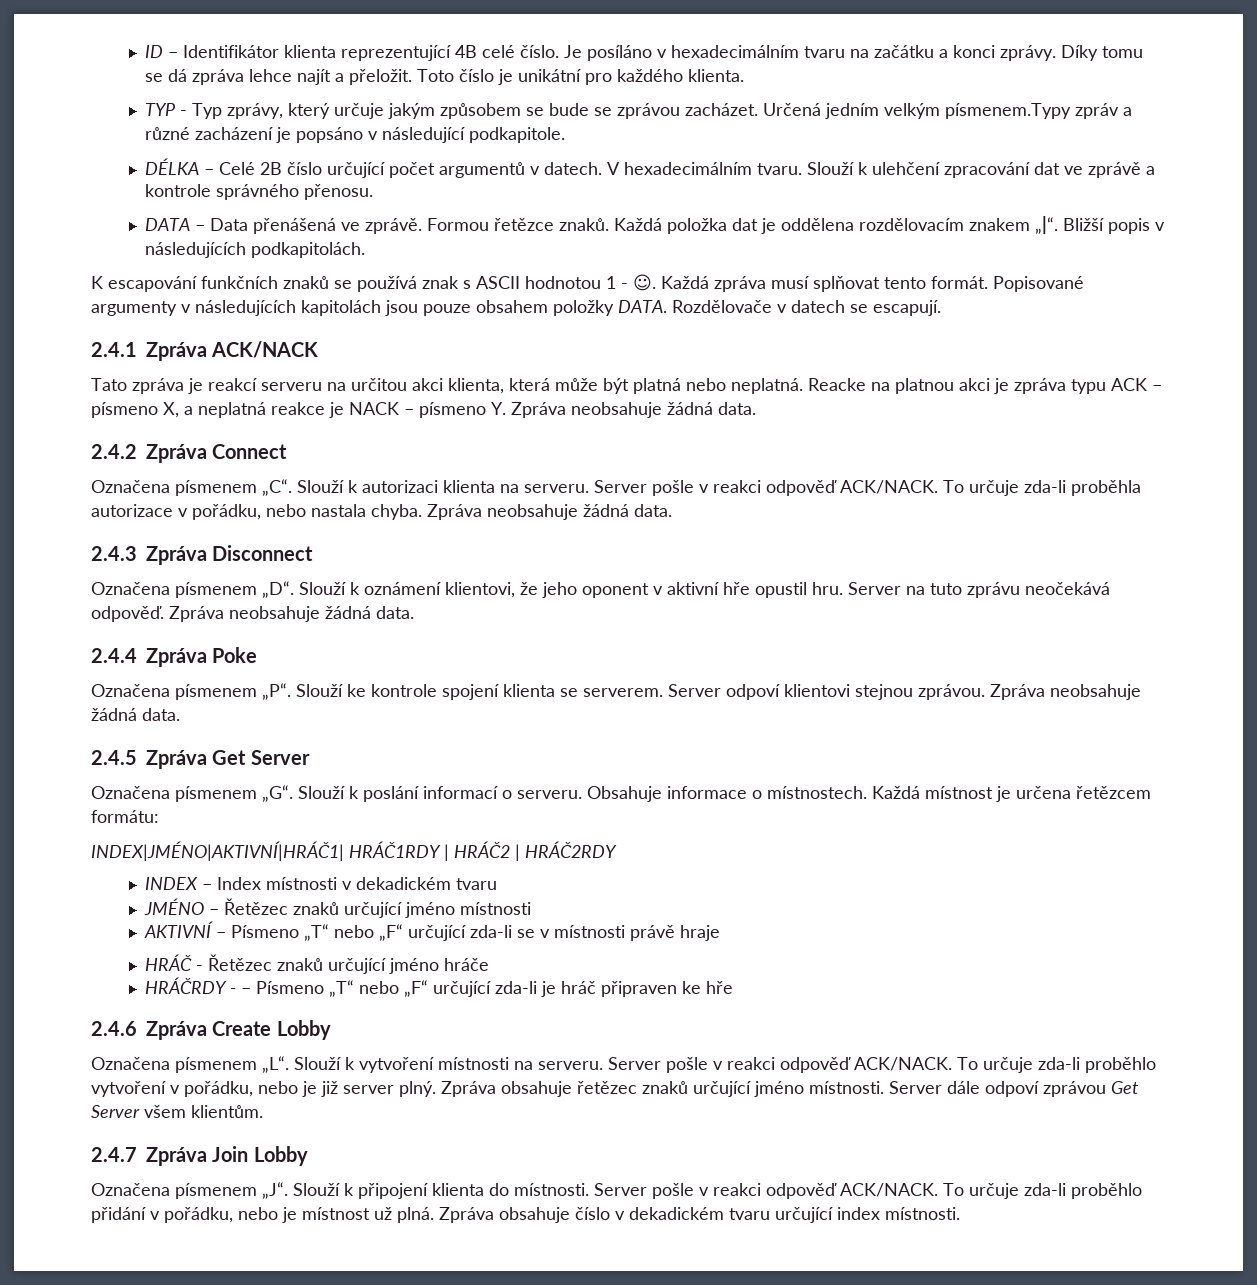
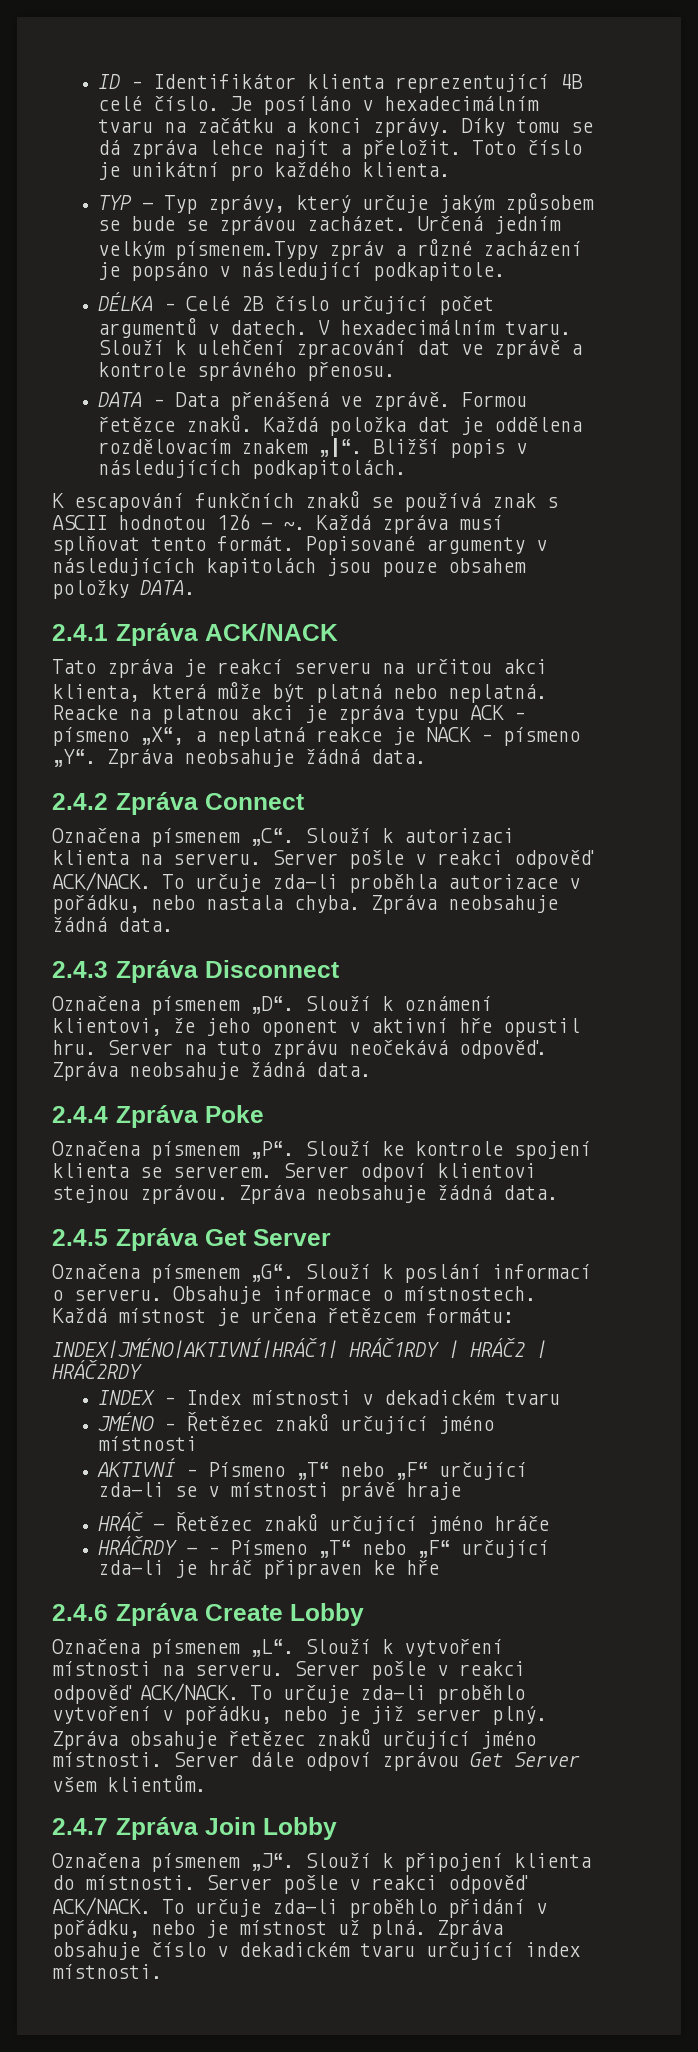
[606,274,656,291] 1 - ☺. -> [217,514,305,530] 126 - ~.
[672,300,941,316] Rozdělovače v datech se escapují. -> (195, 587) none
[163,402,179,418] X, -> [140,727,184,745] „X“,
[491,402,506,415] Y. -> [52,749,96,767] „Y“.

